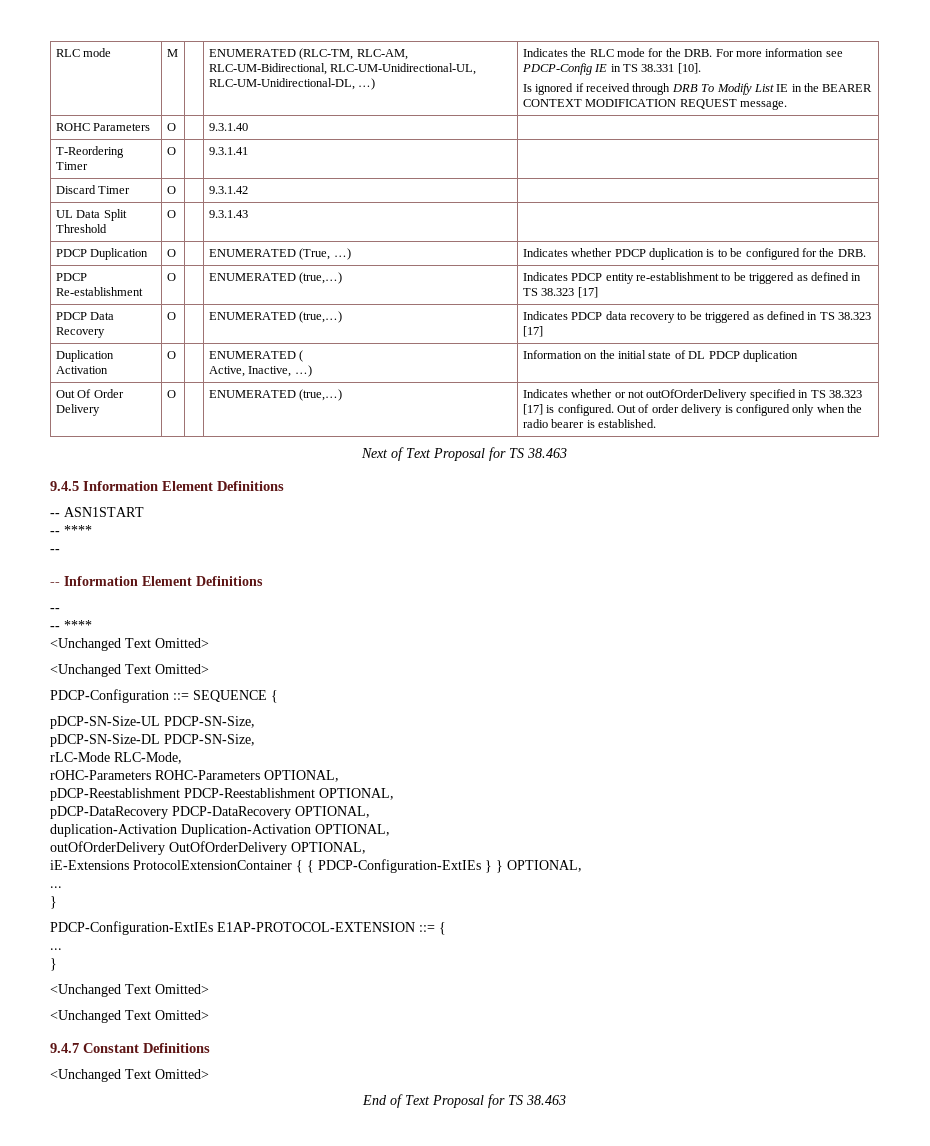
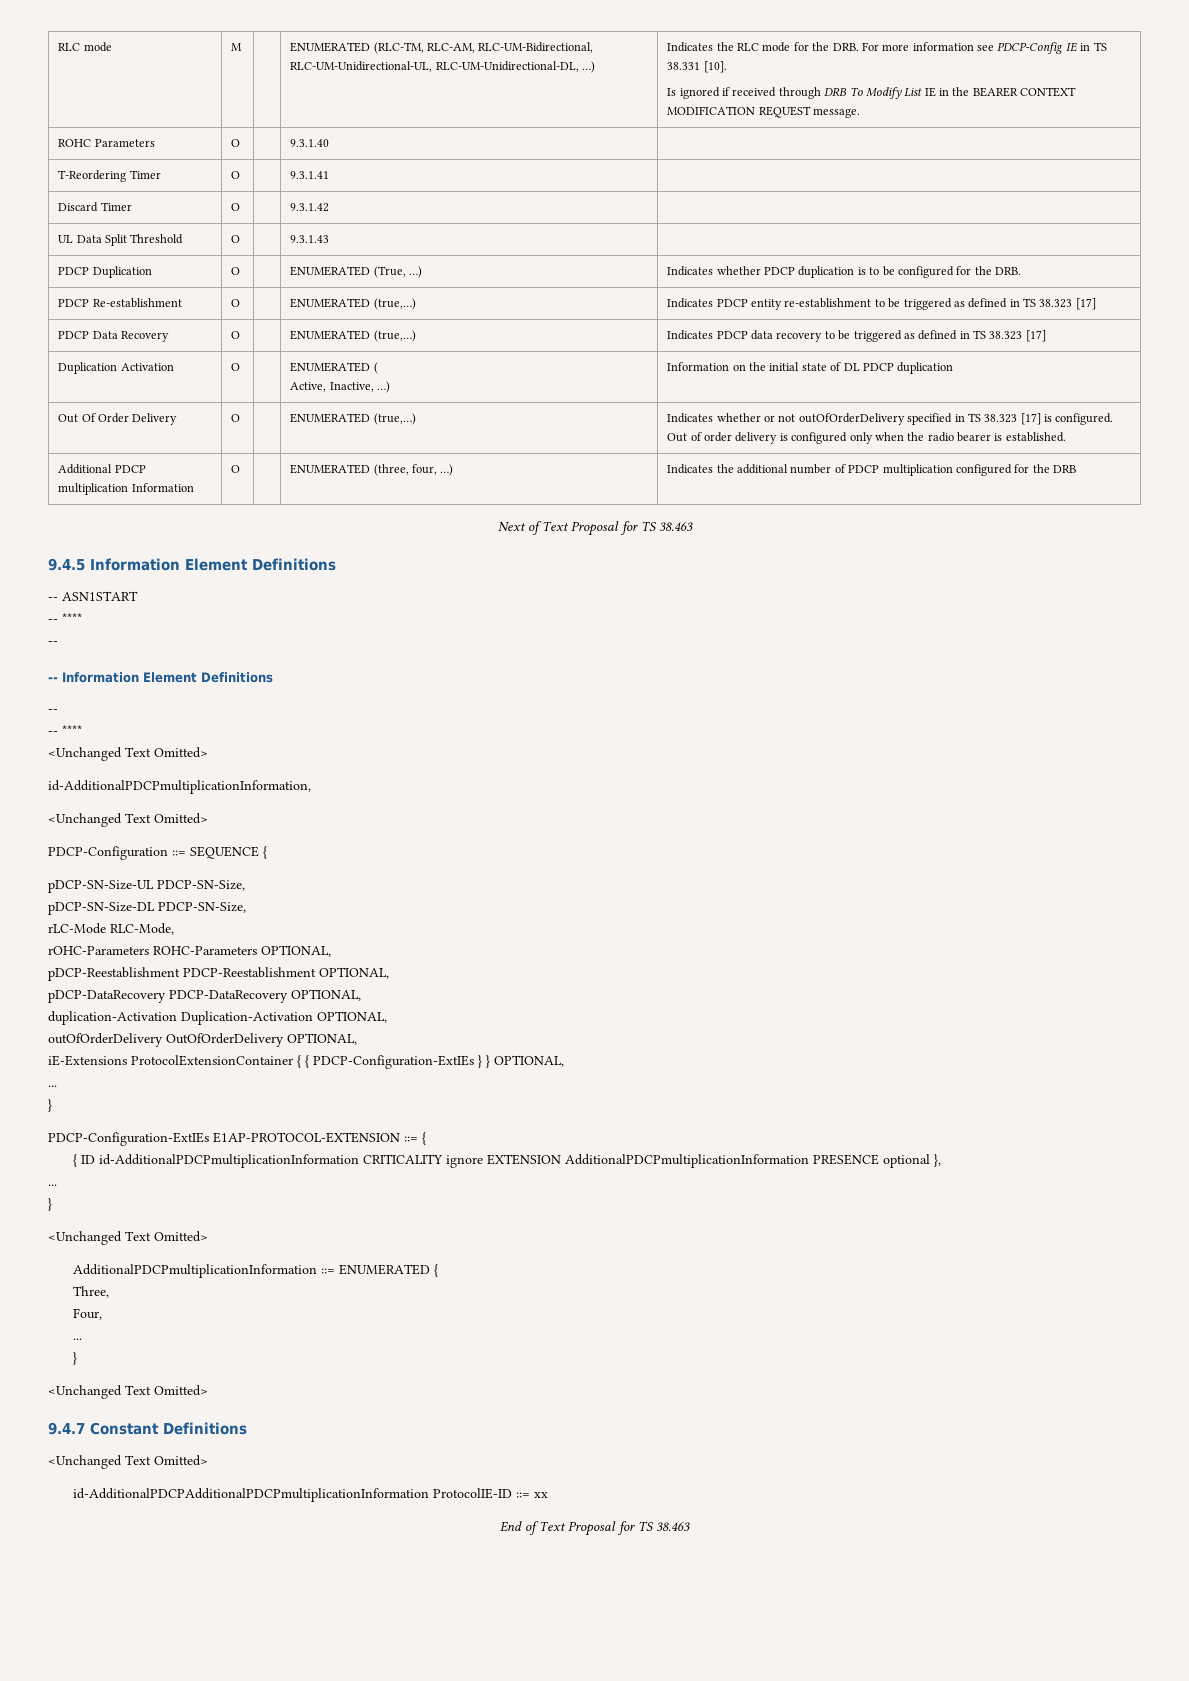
(656, 423) none -> [58,464,146,474] [58,483,194,495] [231,465,241,473] [290,464,454,476] [667,464,1077,476] // Additional PDCP multiplication Information | O | | ENUMERATED (three, four, …) | Indicates the additional number of PDCP multiplication configured for the DRB
(209, 643) none -> [48,780,311,794] // id-AdditionalPDCPmultiplicationInformation,
[50,948,62,950] [50,958,57,971] [50,984,209,997] // ... // } // <Unchanged Text Omitted> -> [72,1154,941,1168] [48,1184,57,1186] [48,1198,52,1211] [48,1231,208,1245] [72,1264,438,1278] [72,1286,109,1298] [72,1308,102,1320] [72,1338,82,1340] [72,1352,77,1365] // { ID id-AdditionalPDCPmultiplicationInformation CRITICALITY ignore EXTENSION AdditionalPDCPmultiplicationInformation PRESENCE optional }, // ... // } // <Unchanged Text Omitted> // AdditionalPDCPmultiplicationInformation ::= ENUMERATED { // Three, // Four, // ... // }
(209, 1074) none -> [72,1488,548,1502] // id-AdditionalPDCPAdditionalPDCPmultiplicationInformation ProtocolIE-ID ::= xx

